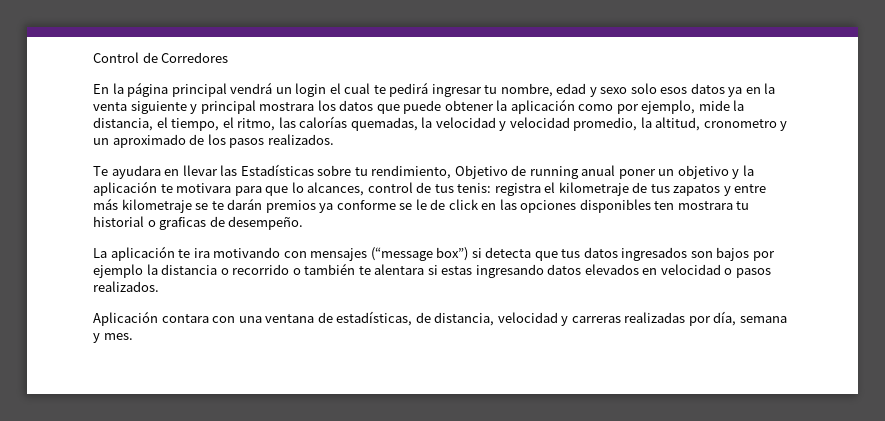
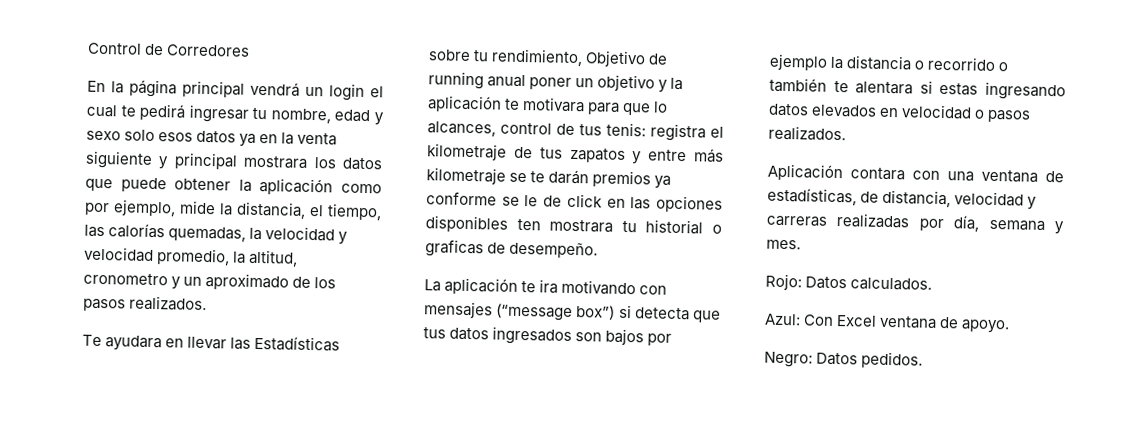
[222,117,276,131] el ritmo, -> (382, 212) none
(133, 336) none -> [765,273,933,291] [764,313,1011,334] [764,351,924,369] // Rojo: Datos calculados. // Azul: Con Excel ventana de apoyo. // Negro: Datos pedidos.

